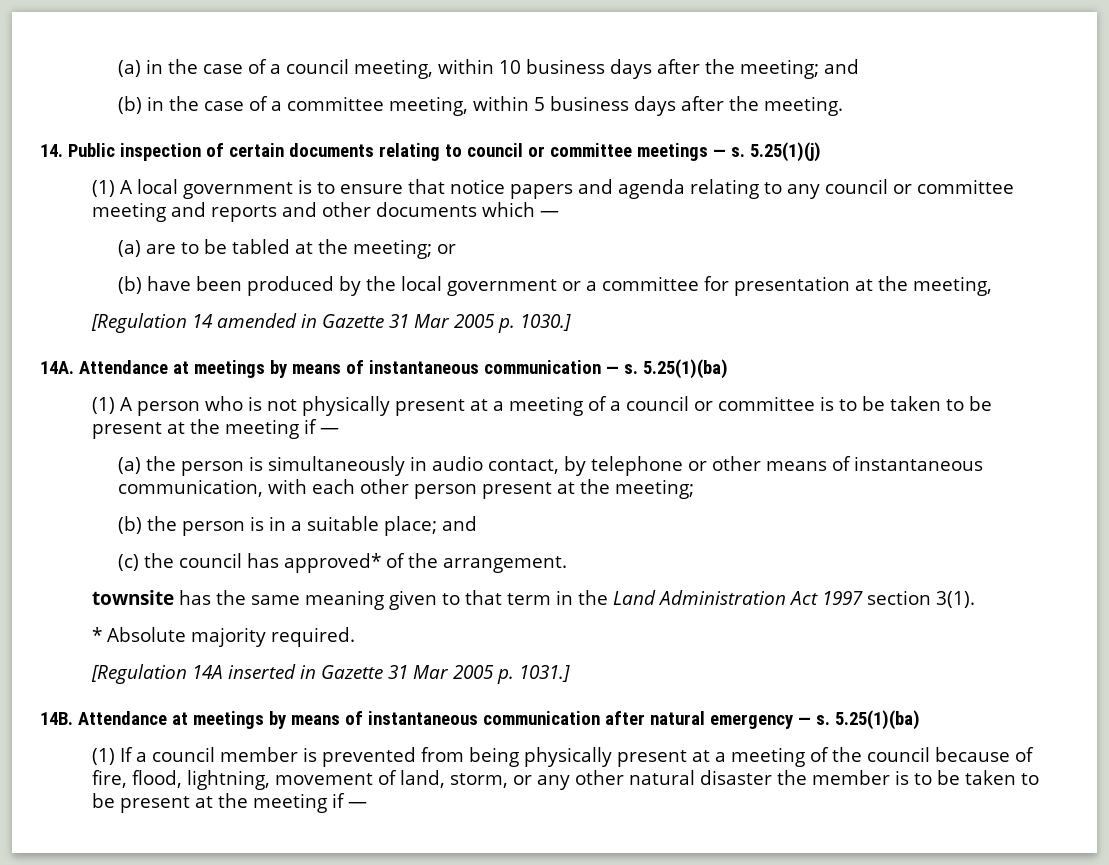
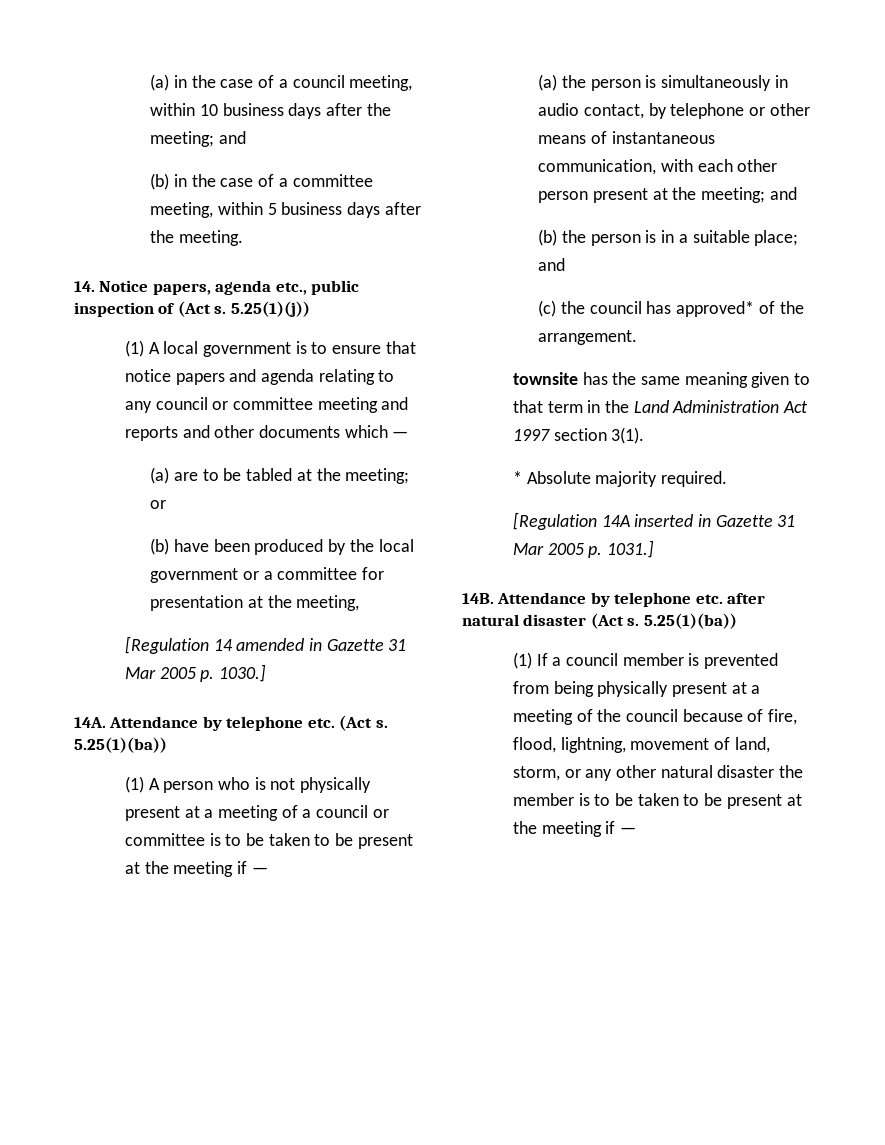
[67,142,821,162] Public inspection of certain documents relating to council or committee meetings — s. 5.25(1)(j) -> [99,280,360,295] [74,301,310,317] Notice papers, agenda etc., public inspection of (Act s. 5.25(1)(j))
[172,359,728,379] at meetings by means of instantaneous communication — s. 5.25(1)(ba) -> [202,715,388,731] [74,737,167,753] by telephone etc. (Act s. 5.25(1)(ba))
(694, 489) none -> [769,187,797,200] and
[171,710,920,730] at meetings by means of instantaneous communication after natural emergency — s. 5.25(1)(ba) -> [590,592,766,607] [462,613,737,629] by telephone etc. after natural disaster (Act s. 5.25(1)(ba))

